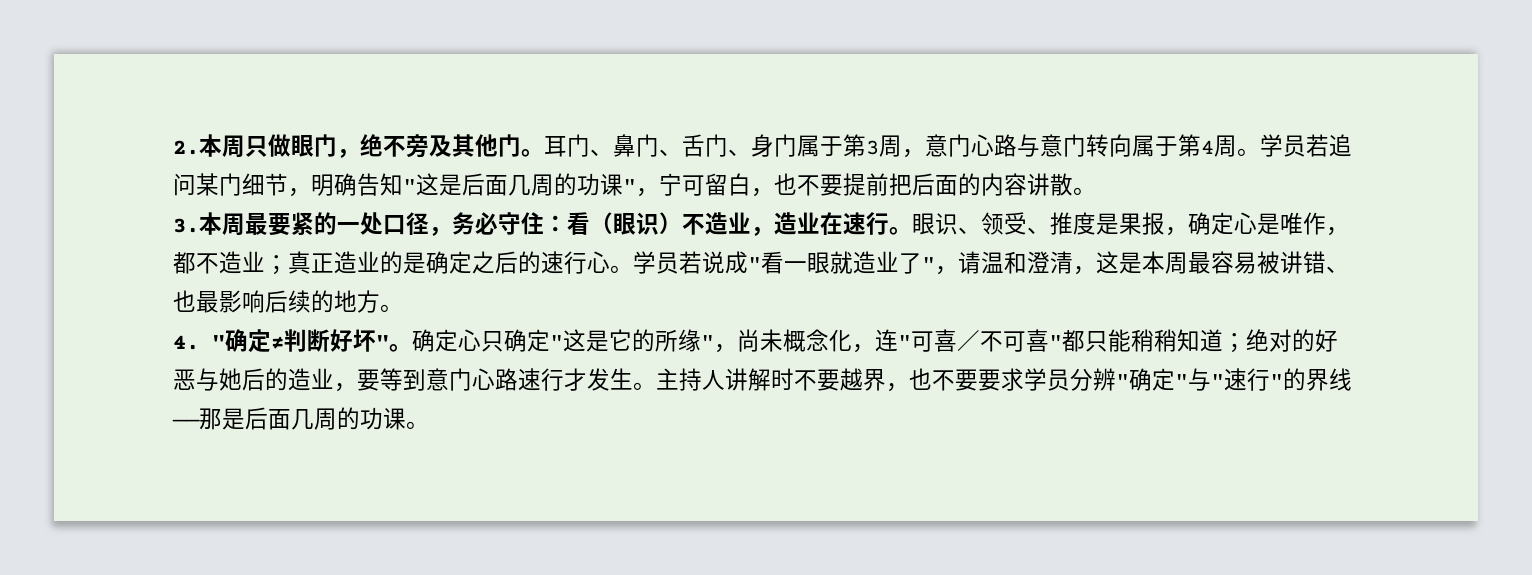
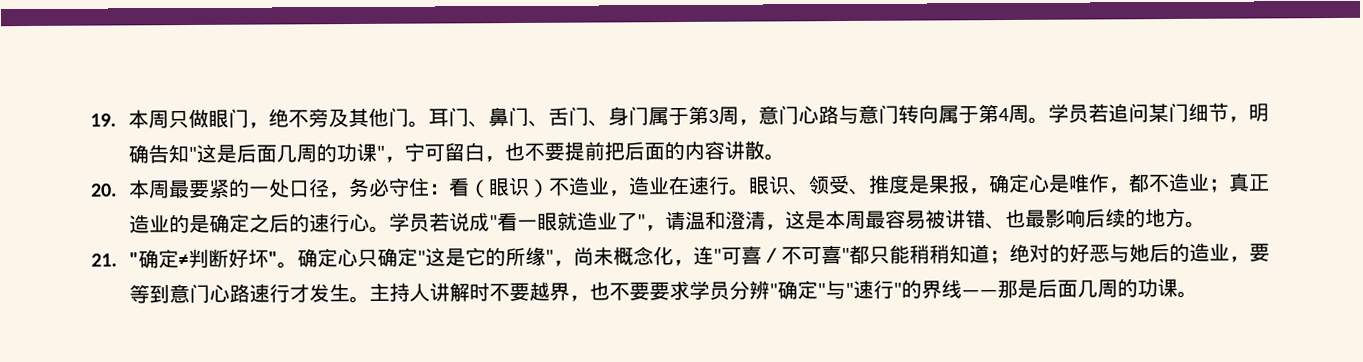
[173,140,199,155] 2. -> [90,113,116,127] 19.
[173,218,199,233] 3. -> [91,183,117,197] 20.
[173,335,199,350] 4. -> [91,253,117,267] 21.

